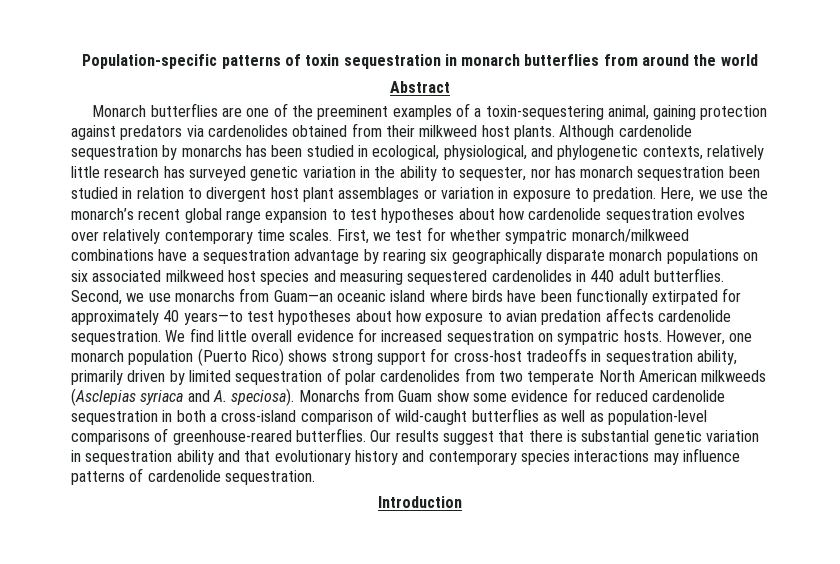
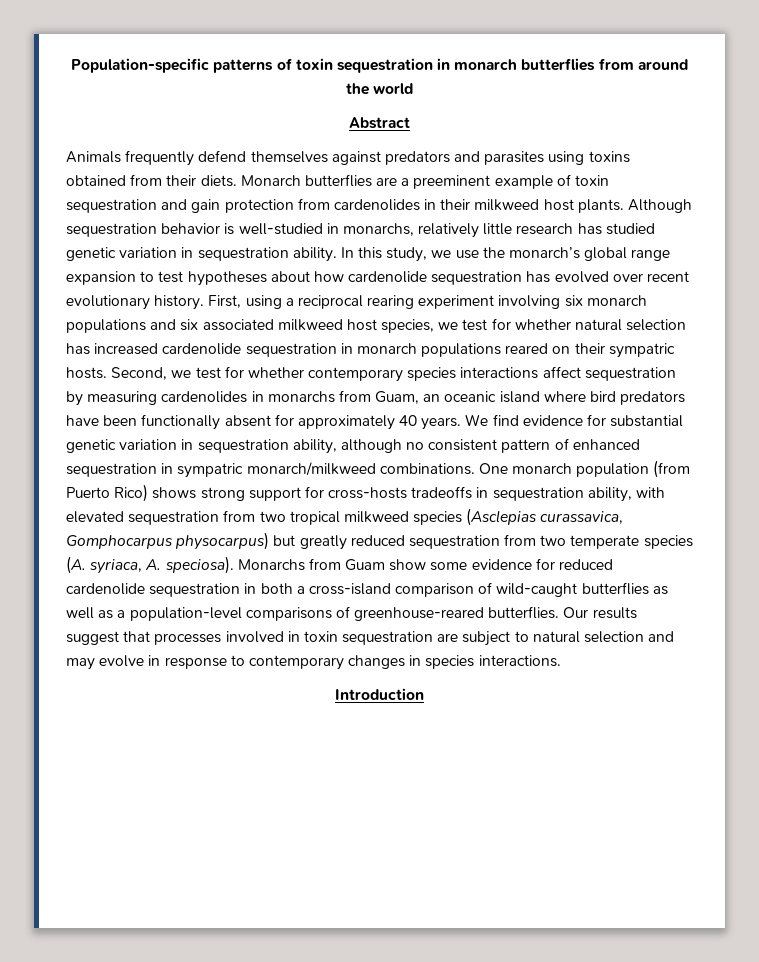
[92,103,768,120] [71,123,382,140] Monarch butterflies are one of the preeminent examples of a toxin-sequestering animal, gaining protection against predators via cardenolides obtained from -> [66,150,630,166] [66,174,610,189] [66,198,437,213] Animals frequently defend themselves against predators and parasites using toxins obtained from their diets. Monarch butterflies are a preeminent example of toxin sequestration and gain protection from cardenolides in
[618,125,692,137] [71,145,703,160] cardenolide sequestration by monarchs has been studied in ecological, physiological, and phylogenetic contexts, -> [66,223,414,237] sequestration behavior is well-studied in monarchs,
[188,166,760,181] [71,187,695,202] surveyed genetic variation in the ability to sequester, nor has monarch sequestration been studied in relation to divergent host plant assemblages or variation in exposure to predation. Here, -> [605,223,655,235] [66,247,428,262] studied genetic variation in sequestration ability. In this study,
[138,209,181,220] recent -> (581, 253) none
[696,208,745,220] [71,227,689,244] [71,249,758,264] [71,268,724,285] [71,288,333,305] evolves over relatively contemporary time scales. First, we test for whether sympatric monarch/milkweed combinations have a sequestration advantage by rearing six geographically disparate monarch populations on six associated milkweed host species and measuring sequestered cardenolides in 440 adult butterflies. Second, we use monarchs from Guam—an -> [526,271,690,283] [66,295,647,310] [66,318,687,333] [66,343,675,358] [66,366,676,382] [66,390,441,406] has evolved over recent evolutionary history. First, using a reciprocal rearing experiment involving six monarch populations and six associated milkweed host species, we test for whether natural selection has increased cardenolide sequestration in monarch populations reared on their sympatric hosts. Second, we test for whether contemporary species interactions affect sequestration by measuring cardenolides in monarchs from Guam, an
[471,290,503,302] birds -> [590,391,686,405] bird predators
[652,290,719,305] extirpated -> [224,415,271,427] absent
[183,308,731,325] [71,328,753,345] [71,348,247,366] years—to test hypotheses about how exposure to avian predation affects cardenolide sequestration. We find little overall evidence for increased sequestration on sympatric hosts. However, one monarch population (Puerto -> [421,414,684,430] [66,438,640,454] [66,460,691,478] [66,487,110,498] years. We find evidence for substantial genetic variation in sequestration ability, although no consistent pattern of enhanced sequestration in sympatric monarch/milkweed combinations. One monarch population (from Puerto
[453,350,522,362] cross-host -> [328,487,408,499] cross-hosts
[71,368,767,385] [71,388,210,406] primarily driven by limited sequestration of polar cardenolides from two temperate North American milkweeds (Asclepias syriaca and -> [636,487,666,498] [66,508,624,526] [66,532,693,550] [66,556,143,574] with elevated sequestration from two tropical milkweed species (Asclepias curassavica, Gomphocarpus physocarpus) but greatly reduced sequestration from two temperate species (A. syriaca,
(604, 417) none -> [117,610,126,618] a
[528,430,759,445] [71,448,740,465] [71,468,315,485] there is substantial genetic variation in sequestration ability and that evolutionary history and contemporary species interactions may influence patterns of cardenolide sequestration. -> [154,631,675,646] [66,655,561,670] processes involved in toxin sequestration are subject to natural selection and may evolve in response to contemporary changes in species interactions.

